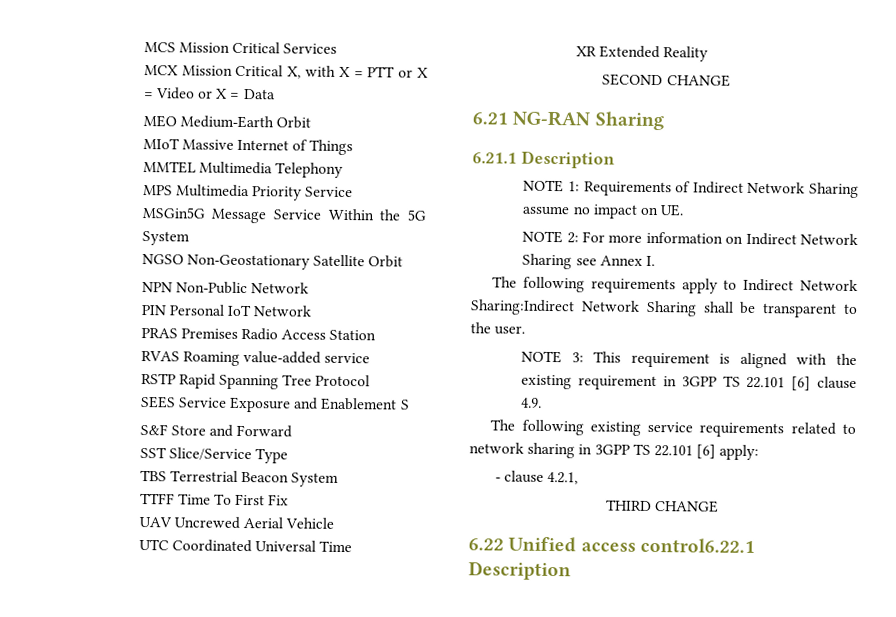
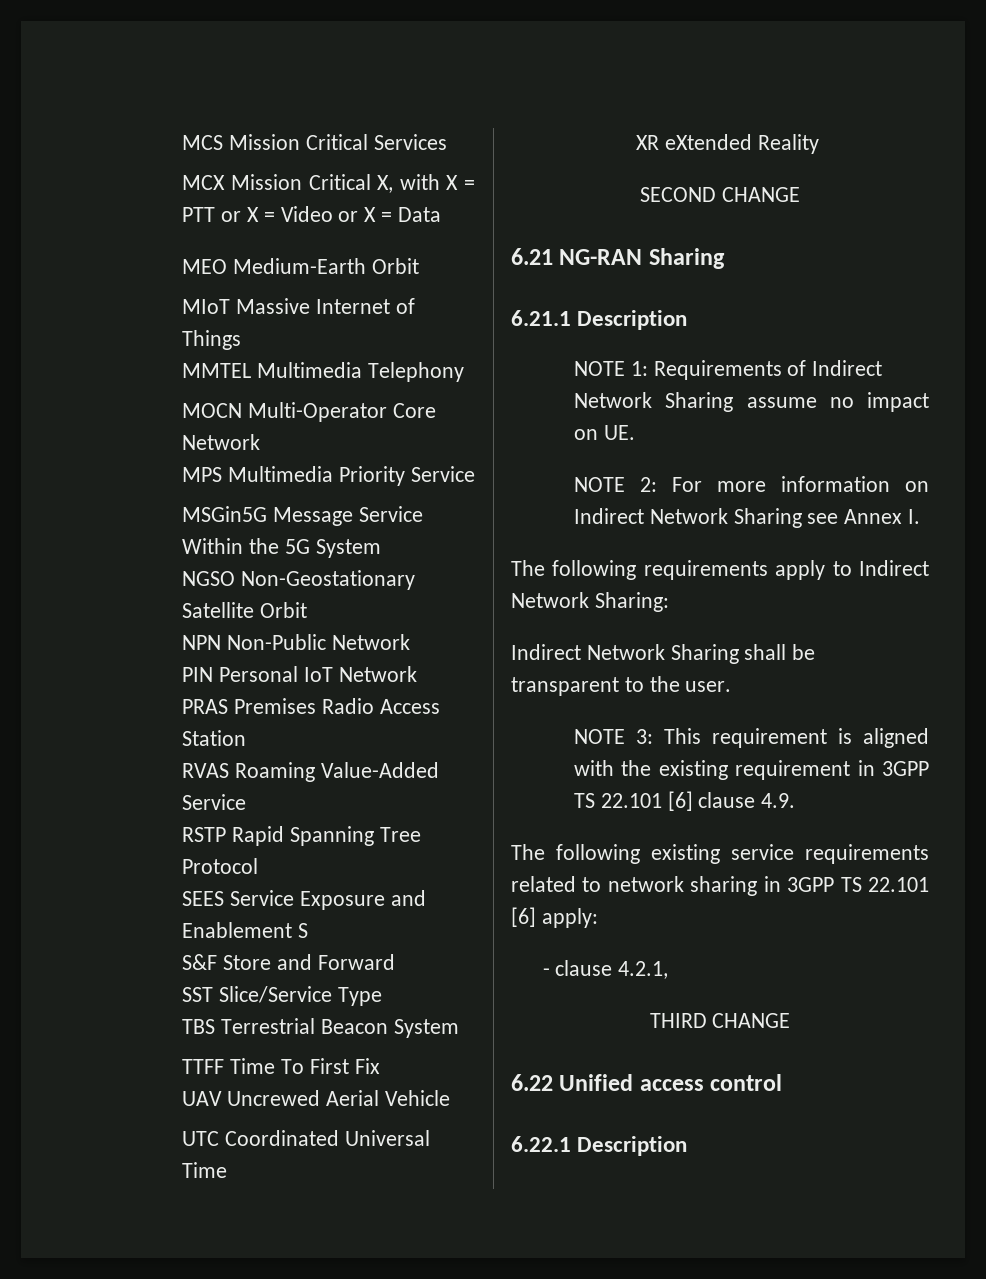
(344, 170) none -> [182,402,437,422] [182,434,261,450] // MOCN Multi-Operator Core Network
[243,351,371,364] value-added service -> [321,762,440,778] [182,794,247,810] Value-Added Service
[598,45,660,59] Extended -> [665,134,753,150] eXtended
[470,299,575,316] Sharing:Indirect -> [594,592,669,612] [511,644,581,660] Sharing: // Indirect
[639,537,755,554] control6.22.1 -> [710,1074,783,1091] [511,1136,571,1152] control // 6.22.1

